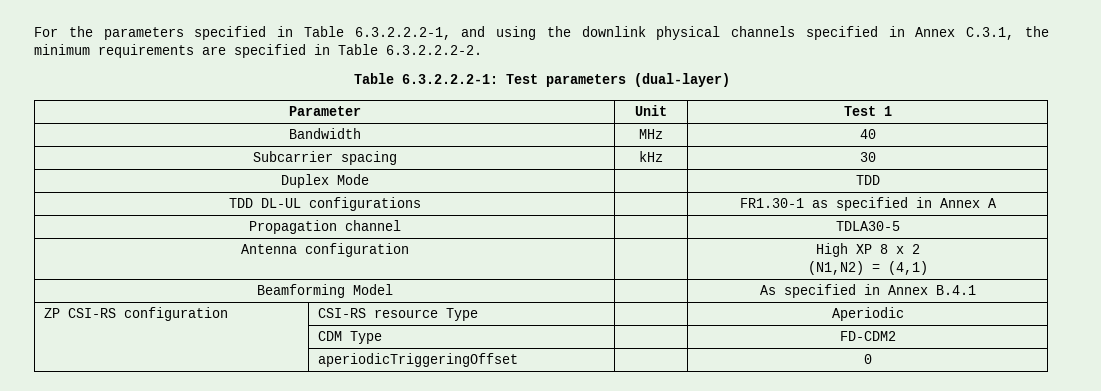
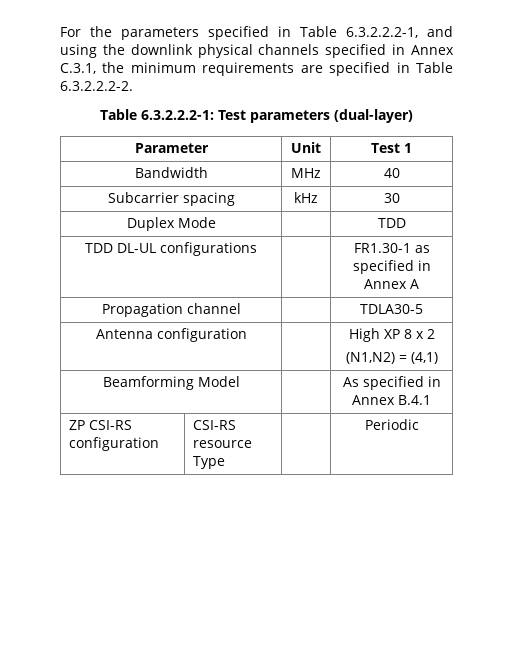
[831,307,904,321] [317,331,382,344] [839,331,896,341] [317,353,518,367] [863,354,872,364] Aperiodic // | CDM Type | | FD-CDM2 // | aperiodicTriggeringOffset | | 0 -> [364,419,419,430] Periodic

